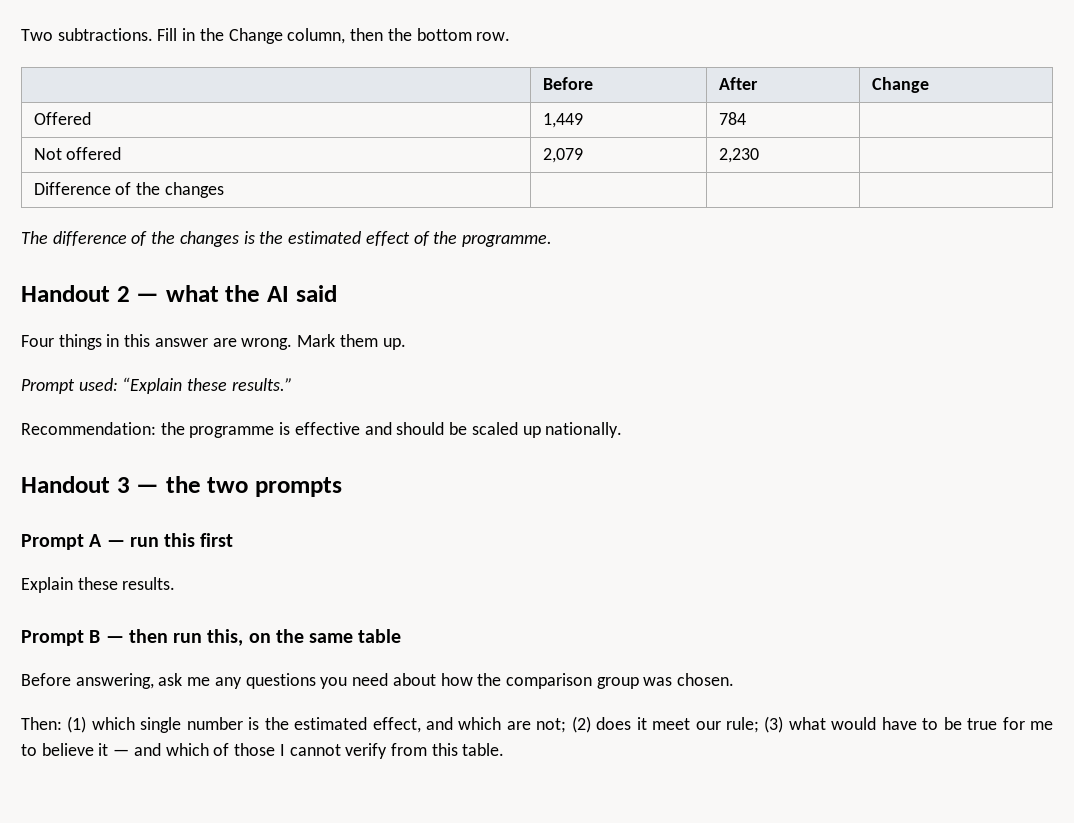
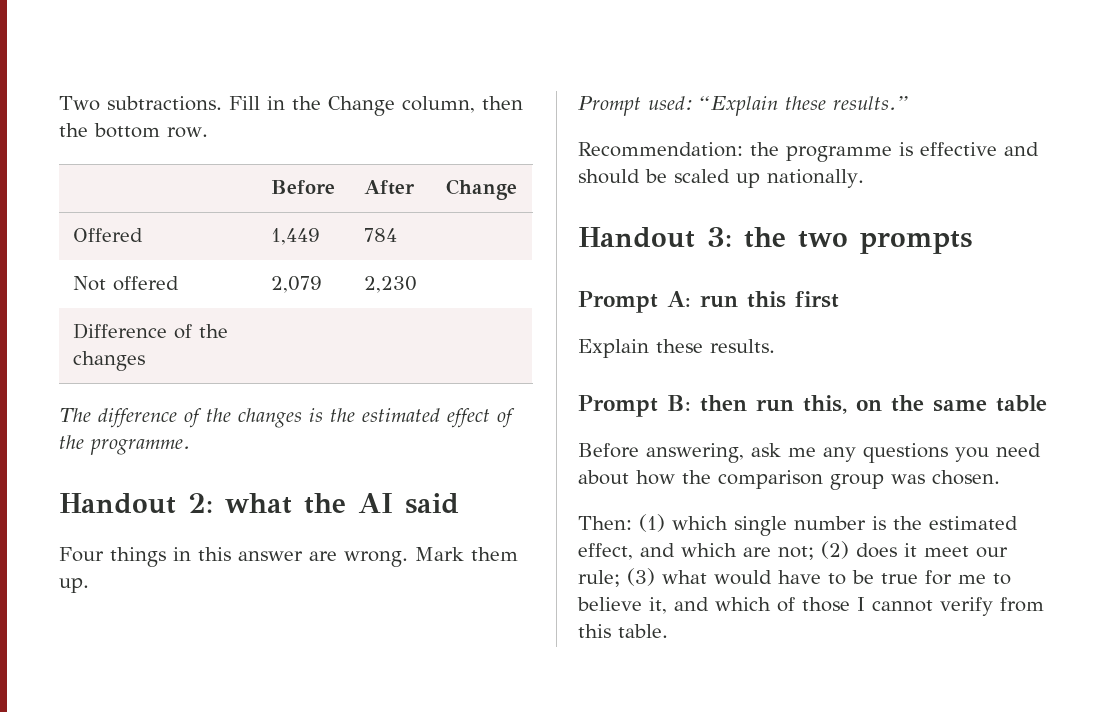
[116,286,160,302] 2 — -> [188,493,213,513] 2:
[116,477,160,493] 3 — -> [707,227,732,247] 3:
[89,534,125,547] A — -> [667,291,691,307] A:
[89,630,124,643] B — -> [667,395,691,411] B:
[98,743,130,756] it — -> [649,597,667,614] it,

